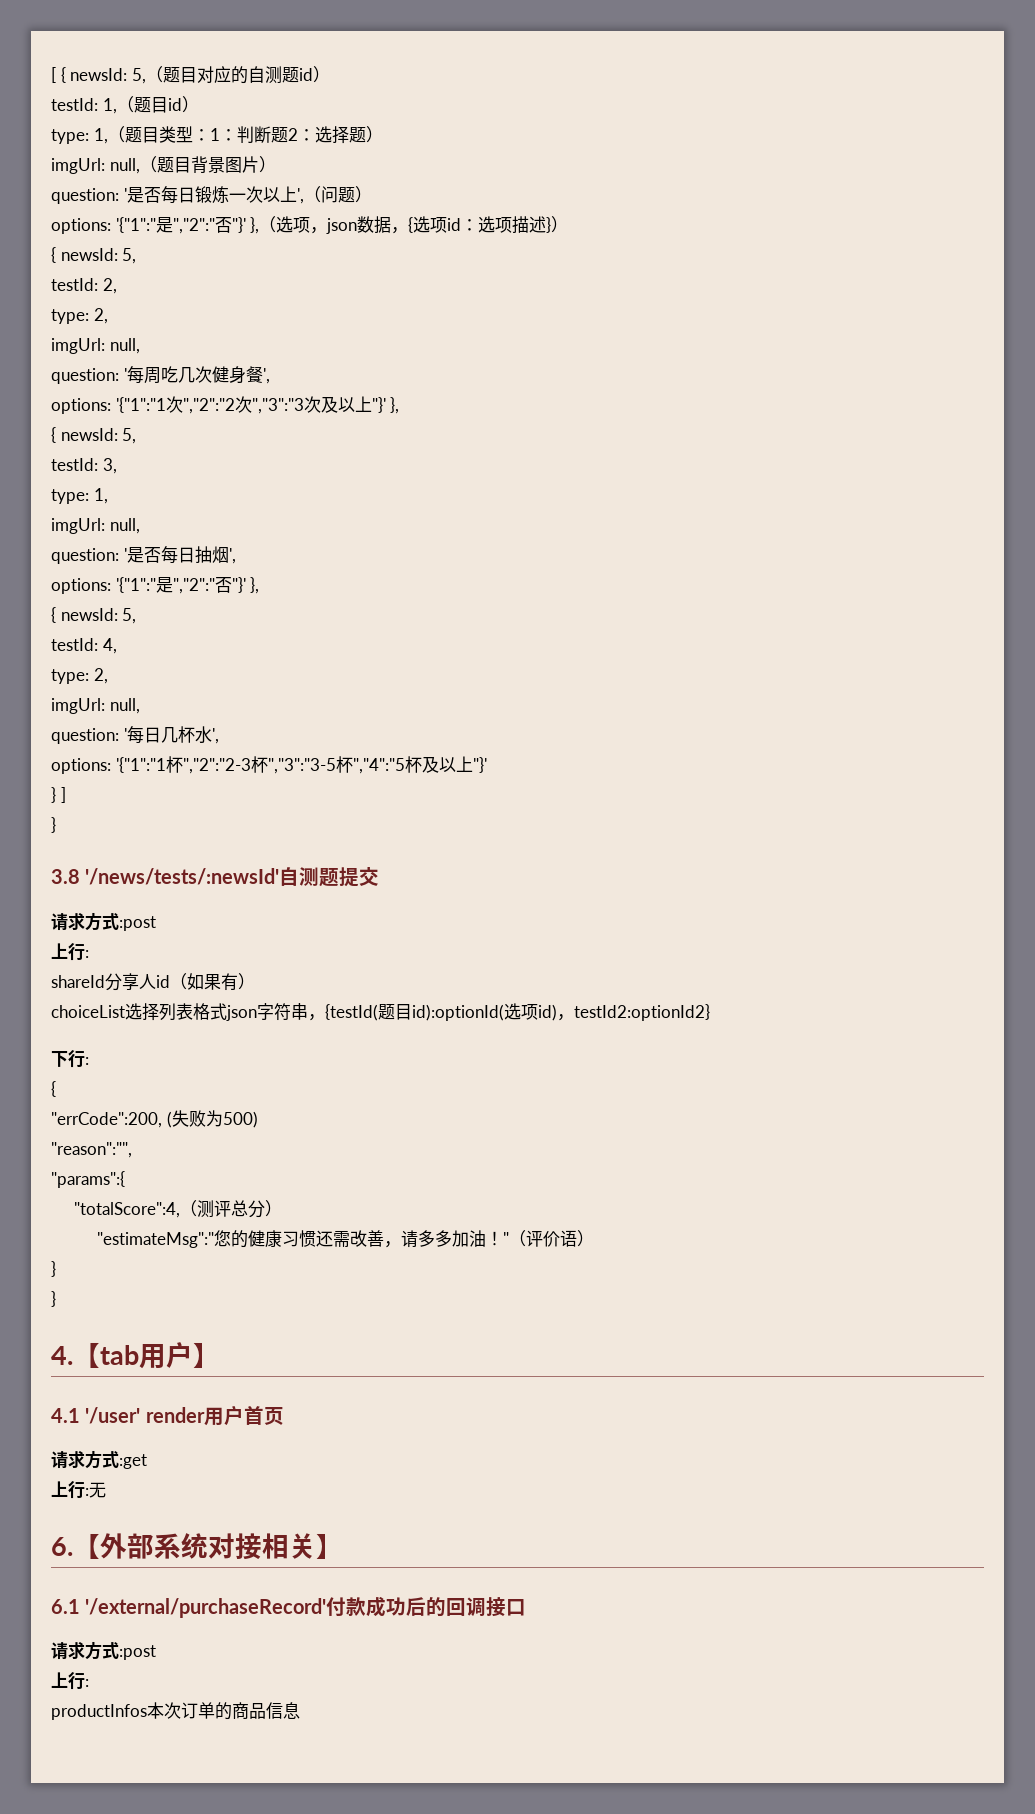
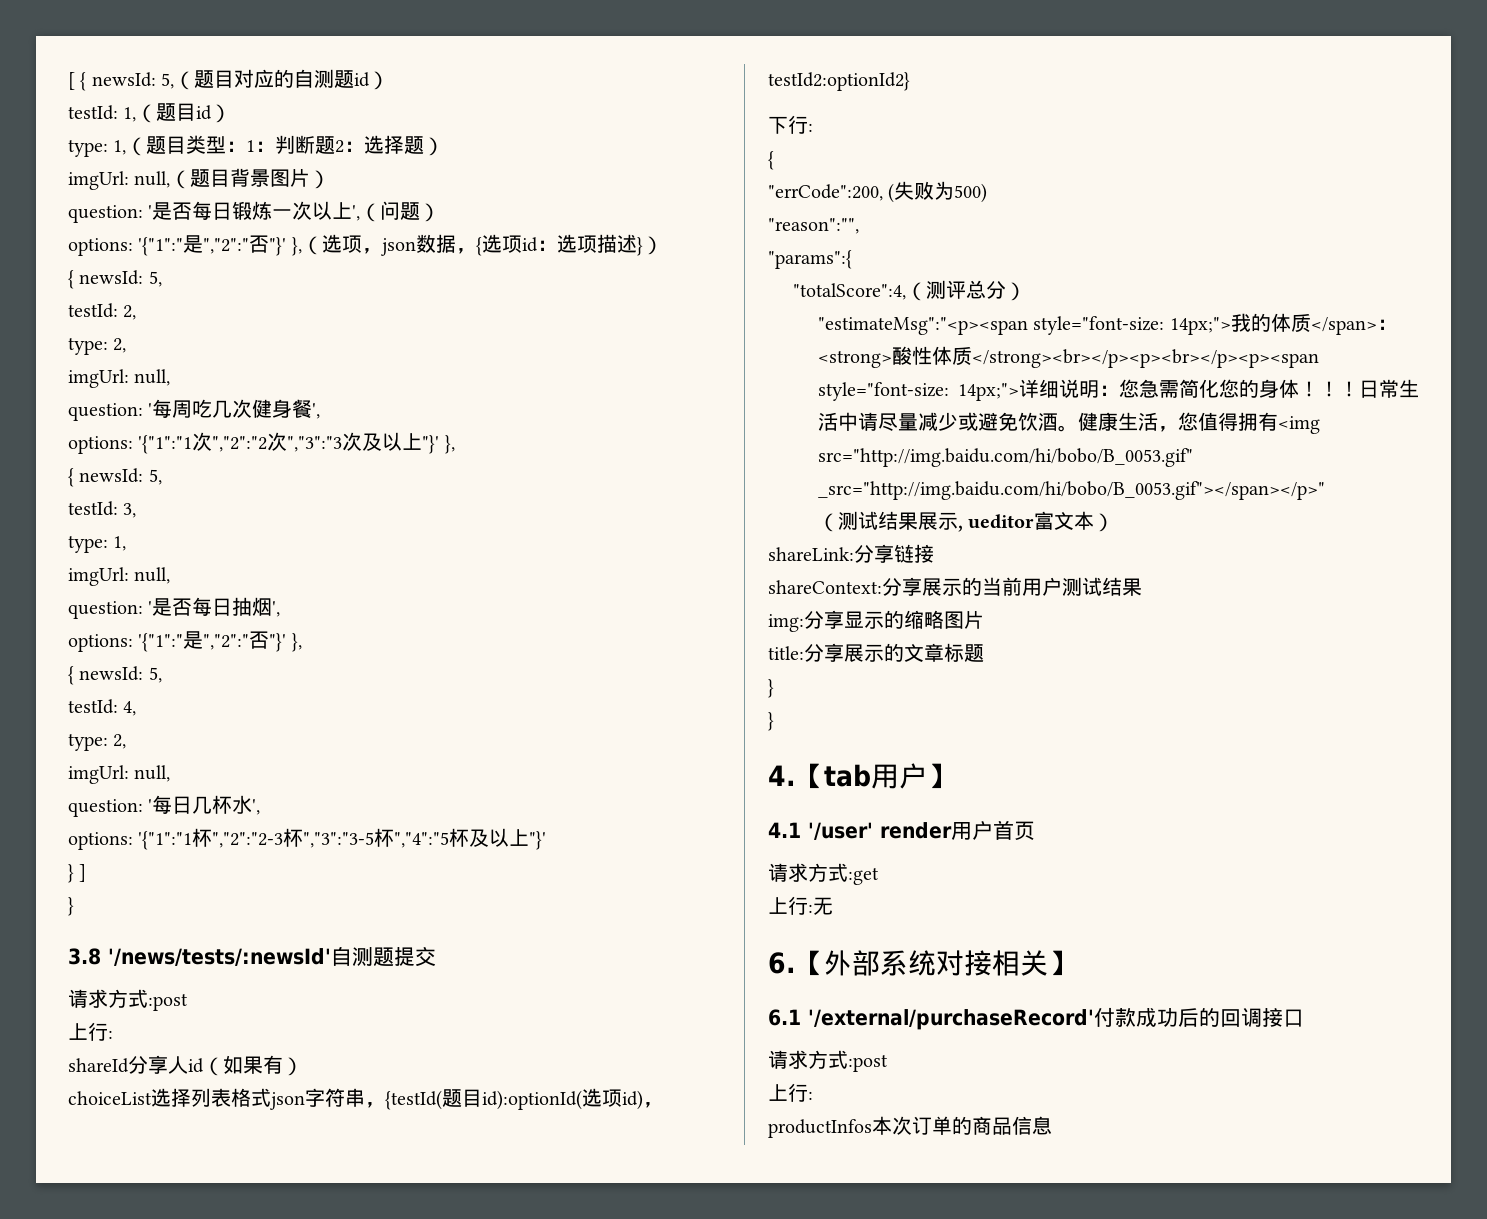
[97,1230,595,1248] "estimateMsg":"您的健康习惯还需改善，请多多加油！"（评价语） -> [817,313,1397,335] [817,346,1319,368] [817,379,1419,401] [817,412,1320,434] [817,448,1193,467] [817,481,1325,500] [817,511,1115,532] [768,544,934,563] [768,577,1142,596] [768,610,984,632] [768,643,984,662] "estimateMsg":"<p><span style="font-size: 14px;">我的体质</span>：<strong>酸性体质</strong><br></p><p><br></p><p><span style="font-size: 14px;">详细说明：您急需简化您的身体！！！日常生活中请尽量减少或避免饮酒。健康生活，您值得拥有<img src="http://img.baidu.com/hi/bobo/B_0053.gif" _src="http://img.baidu.com/hi/bobo/B_0053.gif"></span></p>" // （测试结果展示, ueditor富文本） // shareLink:分享链接 // shareContext:分享展示的当前用户测试结果 // img:分享显示的缩略图片 // title:分享展示的文章标题

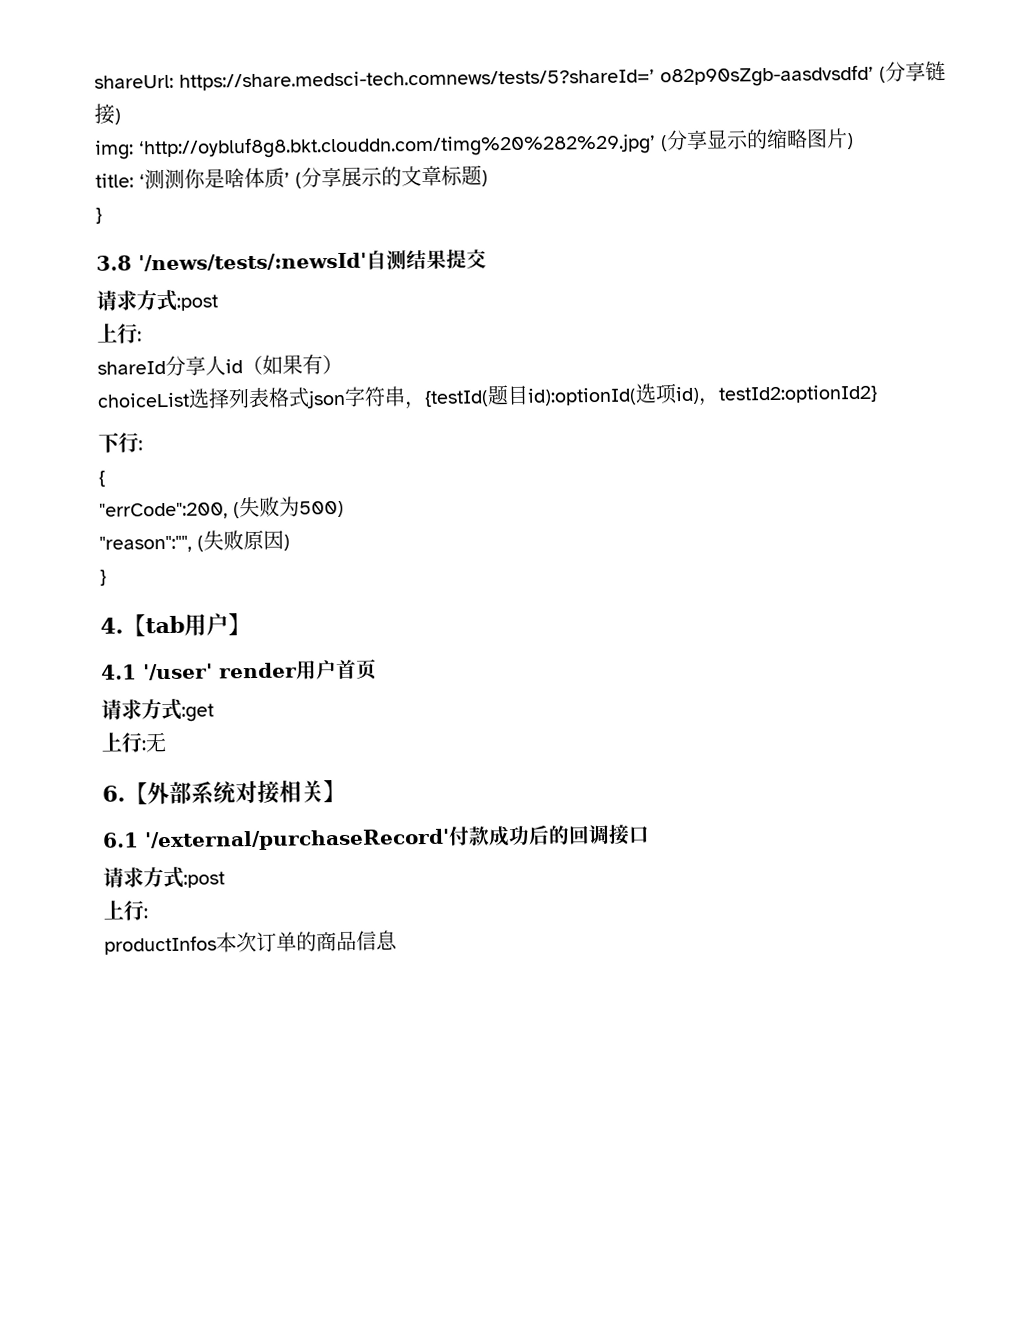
[68,69,390,91] [68,103,232,123] [68,135,445,157] [68,168,331,190] [68,201,441,223] [68,234,663,256] [68,270,162,289] [68,303,137,320] [68,337,127,355] [68,369,171,388] [68,399,321,421] [68,432,455,454] [68,468,162,487] [68,501,137,518] [68,535,127,553] [68,567,171,586] [68,597,281,619] [68,631,302,652] [68,666,162,685] [68,699,137,716] [68,733,127,751] [68,765,171,784] [68,795,261,817] [68,828,547,850] [68,864,87,883] [ { newsId: 5,（题目对应的自测题id） // testId: 1,（题目id） // type: 1,（题目类型：1：判断题2：选择题） // imgUrl: null,（题目背景图片） // question: '是否每日锻炼一次以上',（问题） // options: '{"1":"是","2":"否"}' },（选项，json数据，{选项id：选项描述}） // { newsId: 5, // testId: 2, // type: 2, // imgUrl: null, // question: '每周吃几次健身餐', // options: '{"1":"1次","2":"2次","3":"3次及以上"}' }, // { newsId: 5, // testId: 3, // type: 1, // imgUrl: null, // question: '是否每日抽烟', // options: '{"1":"是","2":"否"}' }, // { newsId: 5, // testId: 4, // type: 2, // imgUrl: null, // question: '每日几杯水', // options: '{"1":"1杯","2":"2-3杯","3":"3-5杯","4":"5杯及以上"}' // } ] -> [94,60,946,91] [94,103,121,125] [94,128,854,160] [95,165,488,190] shareUrl: https://share.medsci-tech.comnews/tests/5?shareId=’ o82p90sZgb-aasdvsdfd’ (分享链接) // img: ‘http://oybluf8g8.bkt.clouddn.com/timg%20%282%29.jpg’ (分享显示的缩略图片) // title: ‘测测你是啥体质’ (分享展示的文章标题)
[373,947,394,967] 题 -> [406,249,447,270] 结果
[768,250,852,269] [792,280,1026,301] [817,313,1397,335] [817,346,1319,368] [817,379,1419,401] [817,412,1320,434] [817,448,1193,467] [817,481,1325,500] [817,511,1115,532] [768,544,934,563] [768,577,1142,596] [768,610,984,632] [768,643,984,662] [768,679,774,698] // "params":{ // "totalScore":4,（测评总分） // "estimateMsg":"<p><span style="font-size: 14px;">我的体质</span>：<strong>酸性体质</strong><br></p><p><br></p><p><span style="font-size: 14px;">详细说明：您急需简化您的身体！！！日常生活中请尽量减少或避免饮酒。健康生活，您值得拥有<img src="http://img.baidu.com/hi/bobo/B_0053.gif" _src="http://img.baidu.com/hi/bobo/B_0053.gif"></span></p>" // （测试结果展示, ueditor富文本） // shareLink:分享链接 // shareContext:分享展示的当前用户测试结果 // img:分享显示的缩略图片 // title:分享展示的文章标题 // } -> [197,529,290,552] (失败原因)

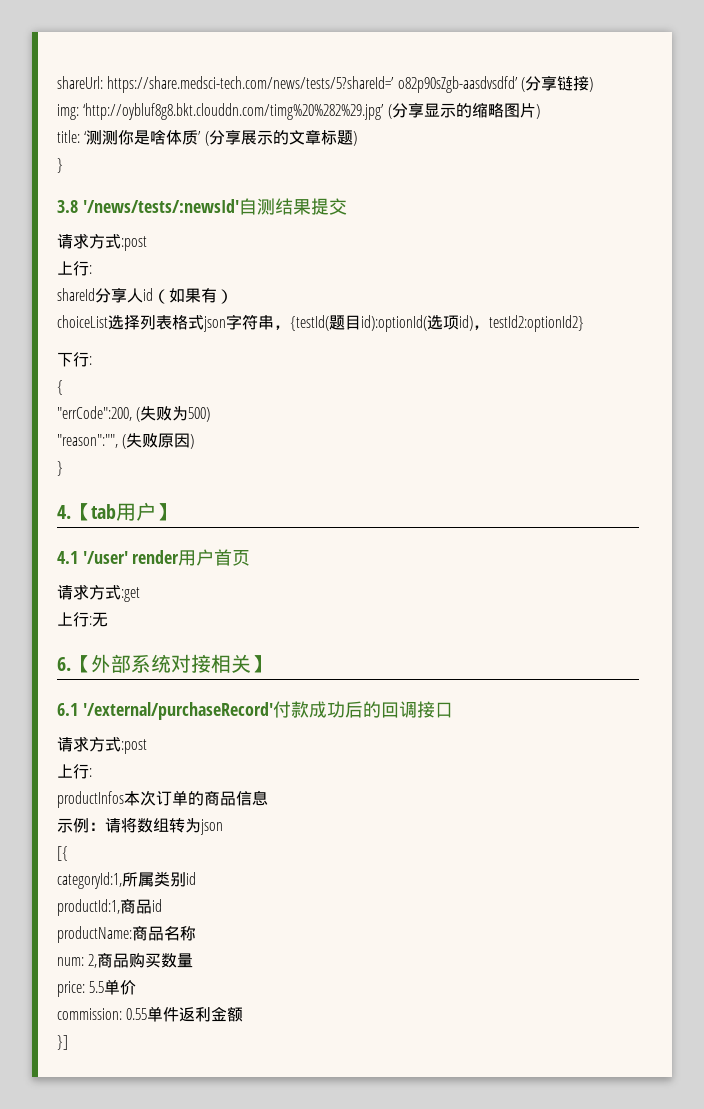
[179,68,655,91] https://share.medsci-tech.comnews/tests/5?shareId=’ -> [107,76,395,93] https://share.medsci-tech.com/news/tests/5?shareId=’
(398, 940) none -> [57,817,223,835] [57,846,68,861] [57,871,196,889] [57,899,162,916] [57,926,196,943] [57,953,194,968] [57,979,137,997] [57,1006,244,1022] [57,1035,68,1050] // 示例：请将数组转为json // [{ // categoryId:1,所属类别id // productId:1,商品id // productName:商品名称 // num: 2,商品购买数量 // price: 5.5单价 // commission: 0.55单件返利金额 // }]

